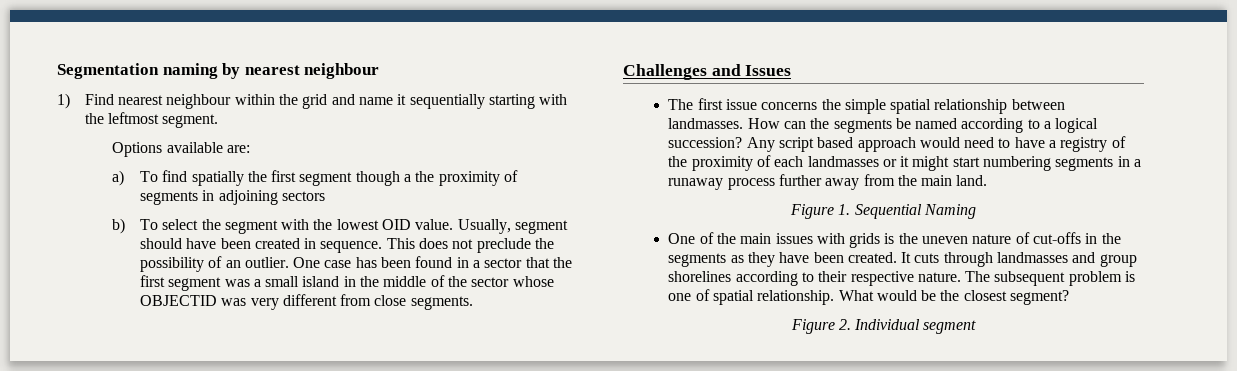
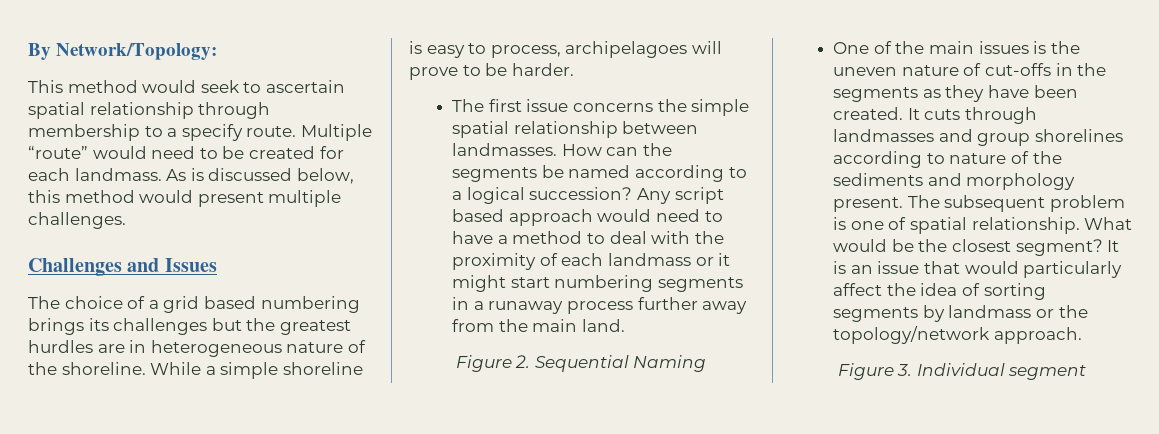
[57,63,380,79] [57,93,568,109] [84,112,219,128] [112,142,250,157] [112,170,519,186] [139,190,325,205] [112,218,569,234] [139,238,555,253] [139,256,573,272] [139,275,554,291] [139,294,473,310] [623,64,792,80] Segmentation naming by nearest neighbour // 1) Find nearest neighbour within the grid and name it sequentially starting with the leftmost segment. // Options available are: // a) To find spatially the first segment though a the proximity of segments in adjoining sectors // b) To select the segment with the lowest OID value. Usually, segment should have been created in sequence. This does not preclude the possibility of an outlier. One case has been found in a sector that the first segment was a small island in the middle of the sector whose OBJECTID was very different from close segments. // Challenges and Issues -> [28,43,218,60] [28,80,345,93] [28,102,271,119] [28,124,372,141] [28,146,344,159] [28,168,354,184] [28,190,342,207] [28,212,126,229] [28,258,217,276] [28,296,360,313] [28,318,351,335] [28,340,366,357] [28,362,363,379] [409,41,722,58] [409,63,574,80] By Network/Topology: // This method would seek to ascertain spatial relationship through membership to a specify route. Multiple “route” would need to be created for each landmass. As is discussed below, this method would present multiple challenges. // Challenges and Issues // The choice of a grid based numbering brings its challenges but the greatest hurdles are in heterogeneous nature of the shoreline. While a simple shoreline is easy to process, archipelagoes will prove to be harder.
[1060,136,1126,152] registry of -> [512,231,691,244] method to deal with
[807,156,879,167] landmasses -> [607,253,691,266] landmass
[838,204,851,215] 1. -> [515,355,531,368] 2.
[816,233,881,248] with grids -> (1029, 47) none
[818,271,961,286] their respective nature. -> [949,151,1062,164] [833,173,1076,190] [833,197,904,212] nature of the sediments and morphology present.
[790,319,851,334] // Figure 2. -> [1107,240,1120,252] [833,261,1123,278] [833,283,1046,300] [833,305,1088,322] [833,326,1082,344] [837,363,913,380] It is an issue that would particularly affect the idea of sorting segments by landmass or the topology/network approach. // Figure 3.

